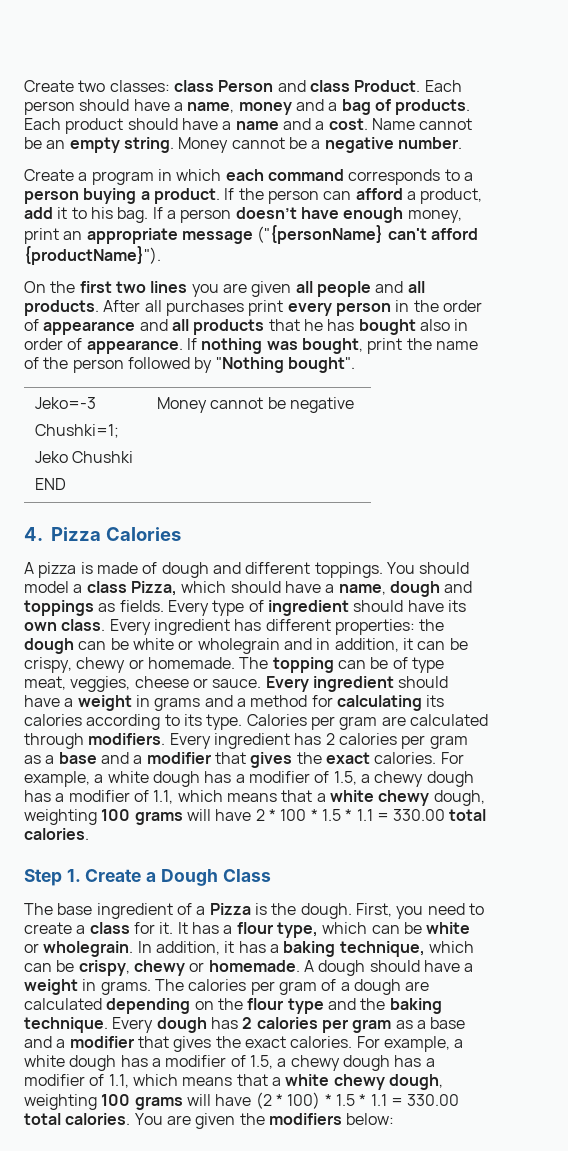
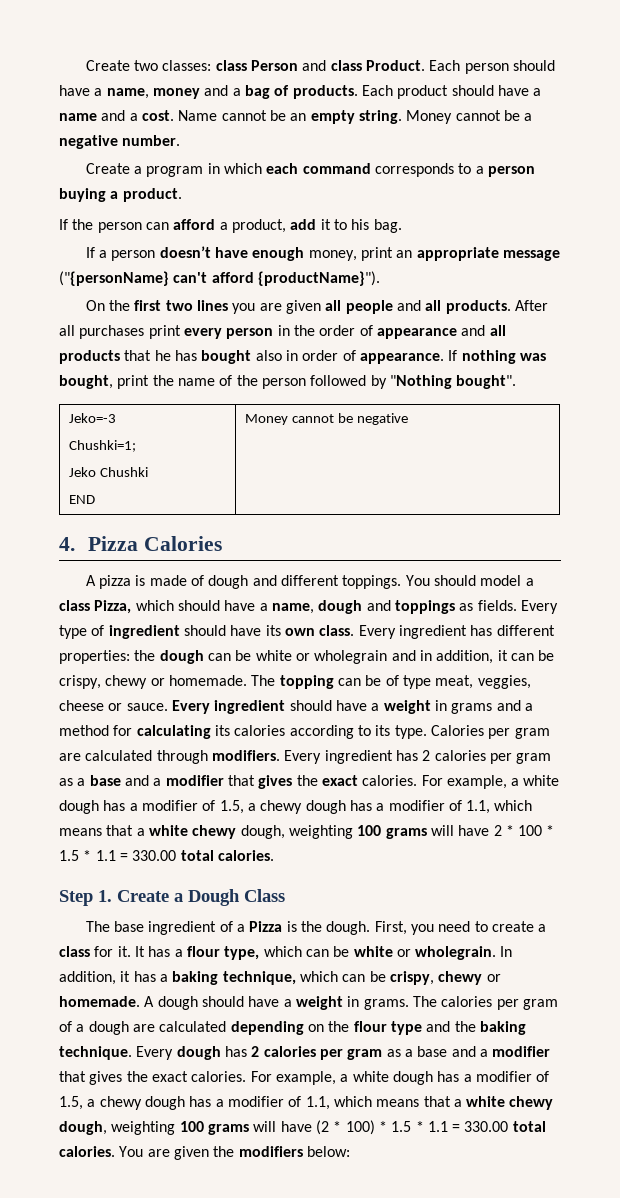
(220, 196) none -> (182, 195) //
(149, 215) none -> (402, 226) //

